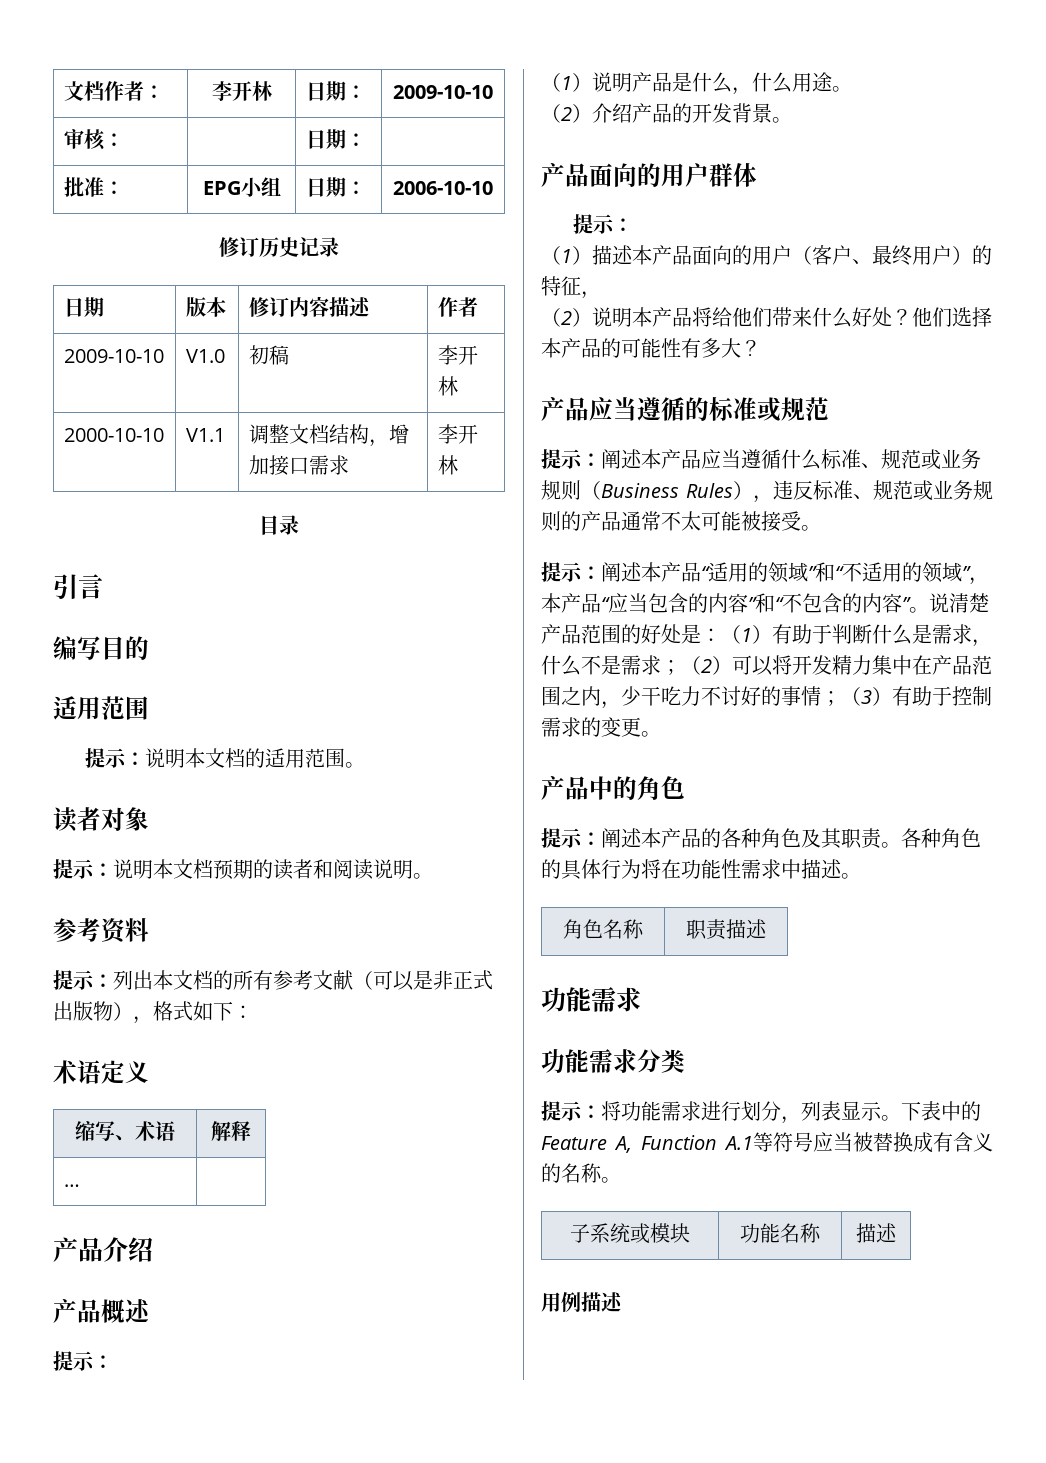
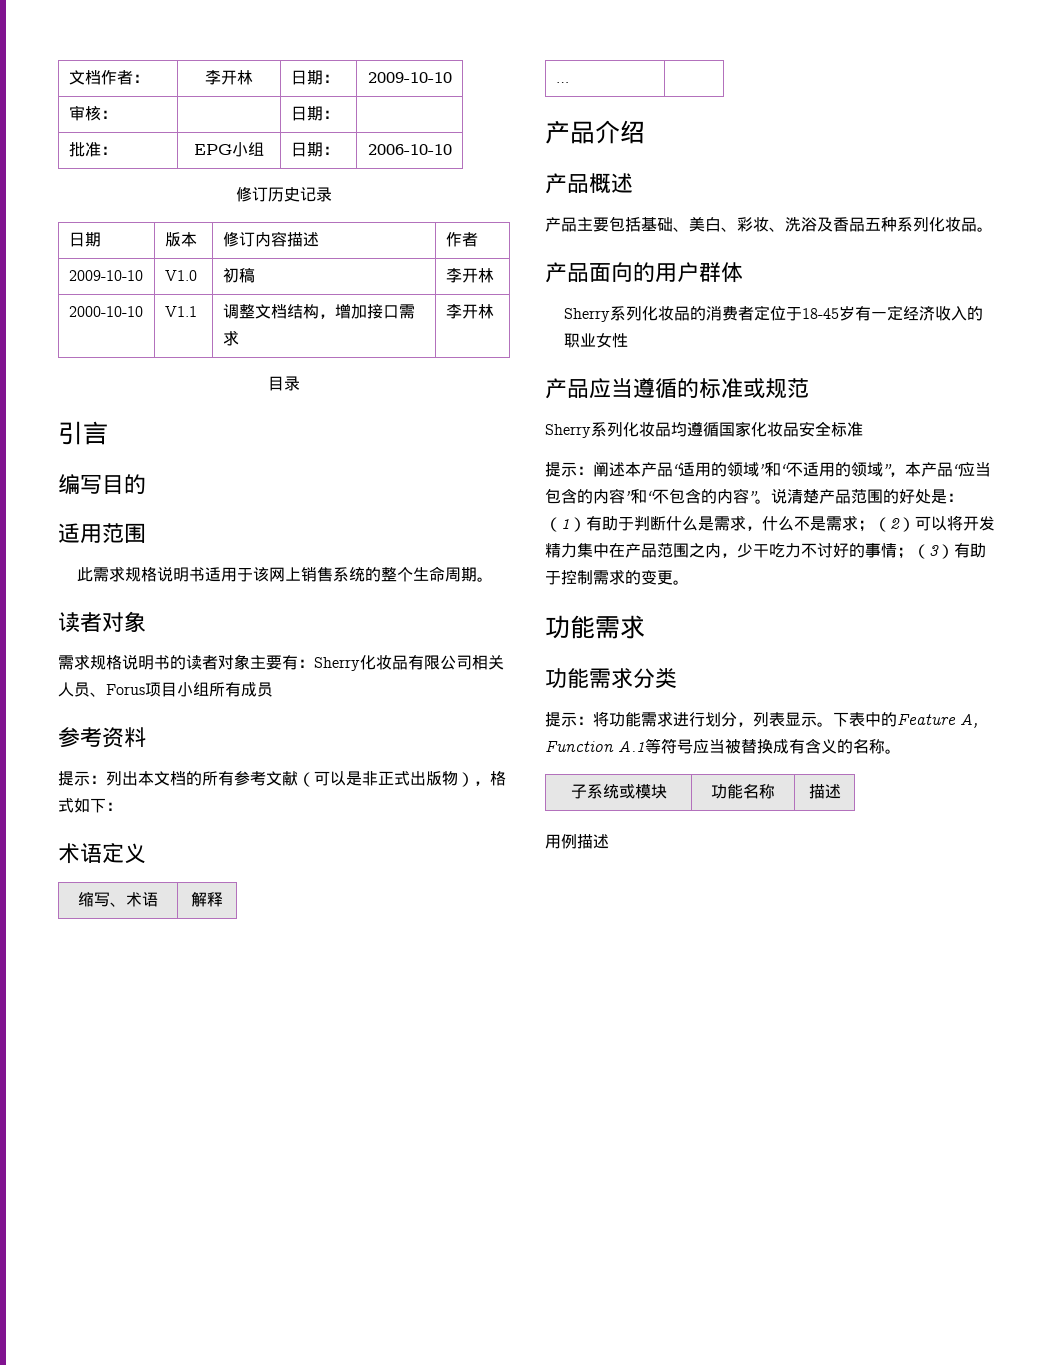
[84,748,365,768] [53,807,149,832] [53,859,433,880] 提示：说明本文档的适用范围。 // 读者对象 // 提示：说明本文档预期的读者和阅读说明。 -> [76,566,493,582] [58,611,146,633] [58,654,504,671] [58,682,273,697] 此需求规格说明书适用于该网上销售系统的整个生命周期。 // 读者对象 // 需求规格说明书的读者对象主要有：Sherry化妆品有限公司相关人员、Forus项目小组所有成员
[53,1351,113,1371] [541,72,852,95] [541,103,772,123] 提示： // （1）说明产品是什么，什么用途。 // （2）介绍产品的开发背景 -> [545,216,977,232] 产品主要包括基础、美白、彩妆、洗浴及香品五种系列化妆品
[572,214,633,234] [541,245,992,266] [541,276,601,299] [541,307,992,328] [541,338,761,358] 提示： // （1）描述本产品面向的用户（客户、最终用户）的特征， // （2）说明本产品将给他们带来什么好处？他们选择本产品的可能性有多大？ -> [563,305,983,322] [563,333,628,348] Sherry系列化妆品的消费者定位于18-45岁有一定经济收入的职业女性
[541,449,981,470] [541,480,993,503] [541,511,821,532] 提示：阐述本产品应当遵循什么标准、规范或业务规则（Business Rules），违反标准、规范或业务规则的产品通常不太可能被接受。 -> [545,421,863,438] Sherry系列化妆品均遵循国家化妆品安全标准
[541,776,685,800] [541,828,981,849] [541,859,861,880] [563,919,644,939] [686,919,767,940] // 产品中的角色 // 提示：阐述本产品的各种角色及其职责。各种角色的具体行为将在功能性需求中描述。 // 角色名称 | 职责描述 -> (689, 582) none

